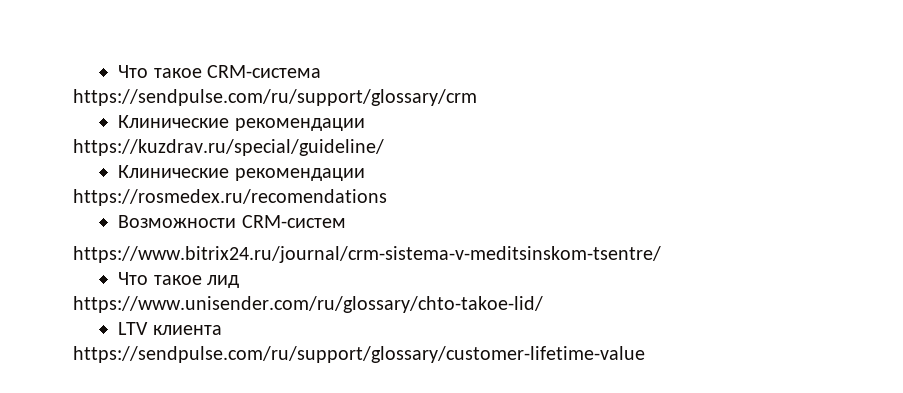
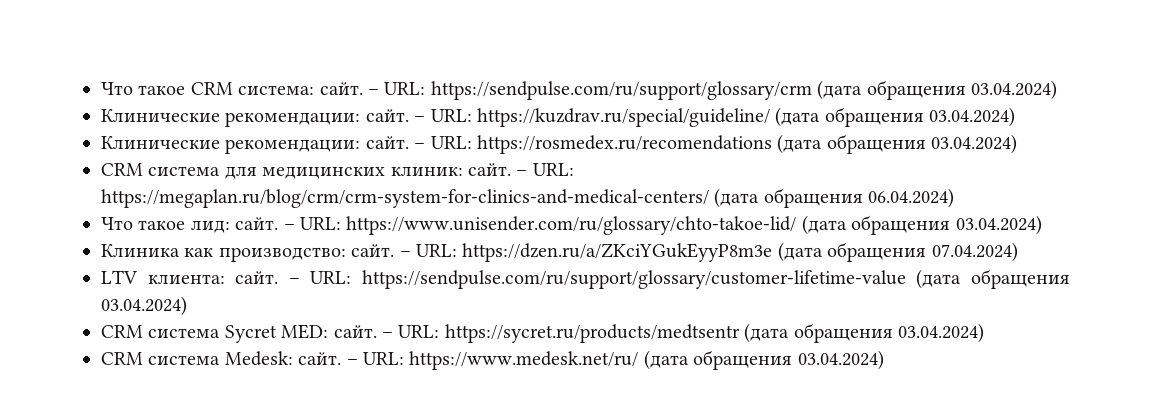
[118,65,322,78] [73,89,477,106] [118,115,365,131] [73,139,384,156] [118,165,365,181] [73,189,387,206] [118,215,346,228] [73,246,661,263] [118,272,240,288] [73,296,543,313] [118,322,222,335] [73,346,645,363] Что такое CRM-система // https://sendpulse.com/ru/support/glossary/crm // Клинические рекомендации // https://kuzdrav.ru/special/guideline/ // Клинические рекомендации // https://rosmedex.ru/recomendations // Возможности CRM-систем // https://www.bitrix24.ru/journal/crm-sistema-v-meditsinskom-tsentre/ // Что такое лид // https://www.unisender.com/ru/glossary/chto-takoe-lid/ // LTV клиента // https://sendpulse.com/ru/support/glossary/customer-lifetime-value -> [101,80,1057,100] [101,107,1016,127] [101,134,1018,154] [101,163,574,179] [101,188,955,208] [101,215,1042,235] [101,242,1018,262] [101,269,1070,289] [101,296,187,316] [101,323,984,343] [101,350,884,370] Что такое CRM система: сайт. – URL: https://sendpulse.com/ru/support/glossary/crm (дата обращения 03.04.2024) // Клинические рекомендации: сайт. – URL: https://kuzdrav.ru/special/guideline/ (дата обращения 03.04.2024) // Клинические рекомендации: сайт. – URL: https://rosmedex.ru/recomendations (дата обращения 03.04.2024) // CRM система для медицинских клиник: сайт. – URL: https://megaplan.ru/blog/crm/crm-system-for-clinics-and-medical-centers/ (дата обращения 06.04.2024) // Что такое лид: сайт. – URL: https://www.unisender.com/ru/glossary/chto-takoe-lid/ (дата обращения 03.04.2024) // Клиника как производство: сайт. – URL: https://dzen.ru/a/ZKciYGukEyyP8m3e (дата обращения 07.04.2024) // LTV клиента: сайт. – URL: https://sendpulse.com/ru/support/glossary/customer-lifetime-value (дата обращения 03.04.2024) // CRM система Sycret MED: сайт. – URL: https://sycret.ru/products/medtsentr (дата обращения 03.04.2024) // CRM система Medesk: сайт. – URL: https://www.medesk.net/ru/ (дата обращения 03.04.2024)

